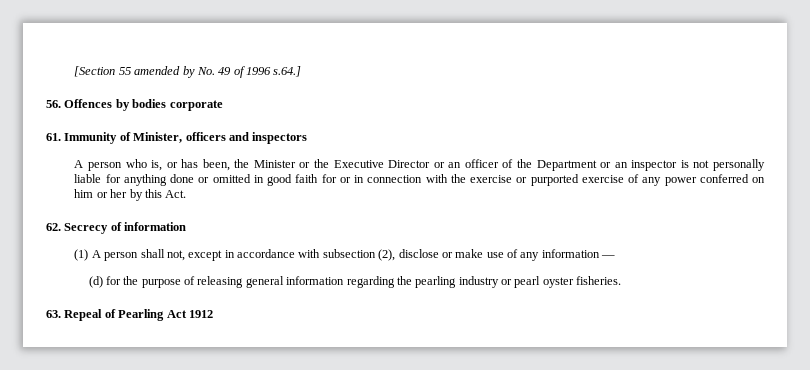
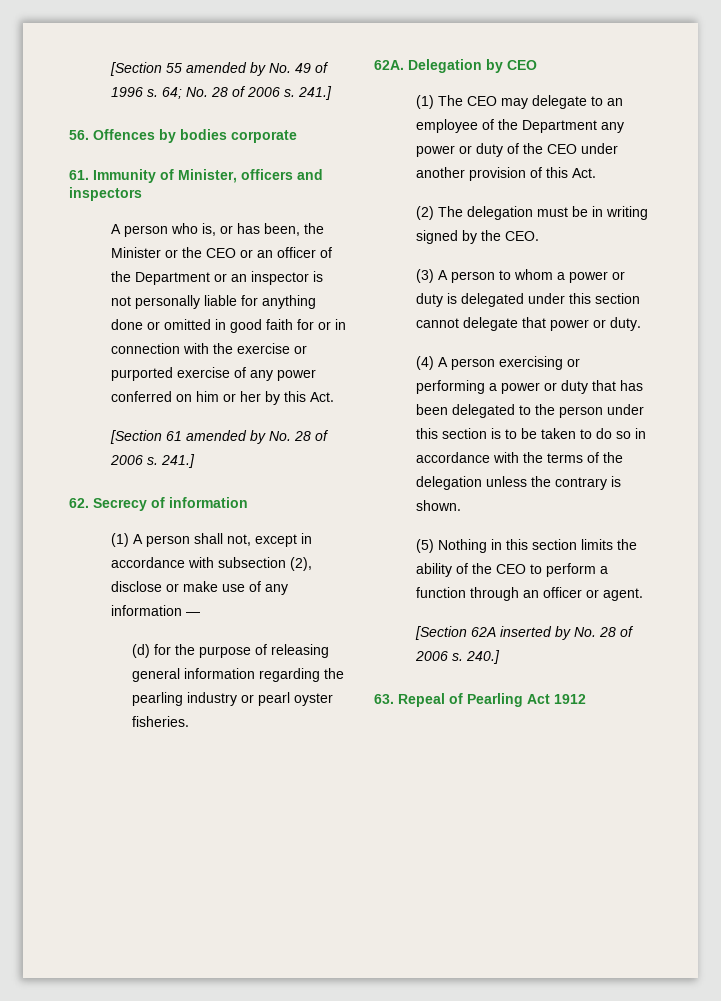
[273,66,302,77] s.64.] -> [147,86,333,100] s. 64; No. 28 of 2006 s. 241.]
[333,160,431,168] Executive Director -> [206,248,237,258] CEO
(187, 194) none -> [110,430,330,444] [110,454,196,468] // [Section 61 amended by No. 28 of 2006 s. 241.]
(622, 280) none -> [374,59,537,73] [416,95,624,109] [416,119,625,133] [416,143,619,157] [416,167,597,181] [416,206,649,220] [416,230,540,244] [416,269,626,283] [416,293,641,307] [416,317,642,331] [416,356,581,370] [416,380,644,394] [416,404,645,418] [416,428,647,439] [416,452,624,463] [416,476,622,490] [416,500,462,511] [416,539,638,553] [416,563,609,577] [416,587,644,601] [415,626,635,640] [415,650,501,664] // 62A. Delegation by CEO // (1) The CEO may delegate to an employee of the Department any power or duty of the CEO under another provision of this Act. // (2) The delegation must be in writing signed by the CEO. // (3) A person to whom a power or duty is delegated under this section cannot delegate that power or duty. // (4) A person exercising or performing a power or duty that has been delegated to the person under this section is to be taken to do so in accordance with the terms of the delegation unless the contrary is shown. // (5) Nothing in this section limits the ability of the CEO to perform a function through an officer or agent. // [Section 62A inserted by No. 28 of 2006 s. 240.]

